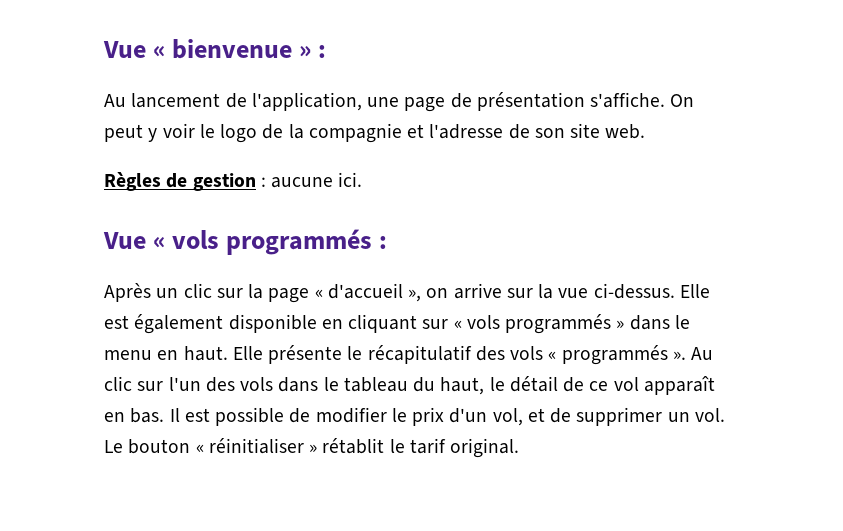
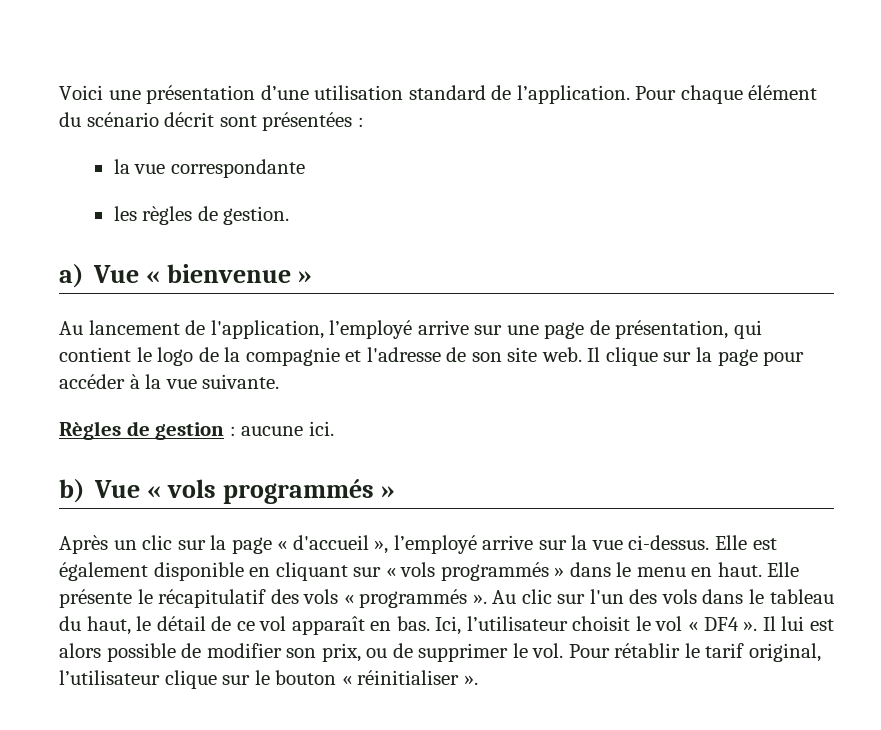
(103, 49) none -> [59,85,818,104] [59,112,364,131] [113,159,305,178] [113,206,290,225] [59,264,84,288] Voici une présentation d’une utilisation standard de l’application. Pour chaque élément du scénario décrit sont présentées : // la vue correspondante // les règles de gestion. // a)
[318,45,327,58] : -> (312, 277) none
[367,92,695,112] [104,123,195,142] une page de présentation s'affiche. On peut y voir -> [329,320,762,339] [59,347,131,362] l’employé arrive sur une page de présentation, qui contient
(646, 131) none -> [587,347,805,366] [59,374,280,389] Il clique sur la page pour accéder à la vue suivante.
(363, 179) none -> [59,479,85,503] b)
[379,236,388,249] : -> [380,486,395,498] »
[426,288,449,298] on -> [393,535,477,554] l’employé
[169,407,725,426] [104,438,520,458] Il est possible de modifier le prix d'un vol, et de supprimer un vol. Le bouton « réinitialiser » rétablit le tarif original. -> [435,616,834,635] [59,643,822,662] [59,670,478,689] Ici, l’utilisateur choisit le vol « DF4 ». Il lui est alors possible de modifier son prix, ou de supprimer le vol. Pour rétablir le tarif original, l’utilisateur clique sur le bouton « réinitialiser ».

